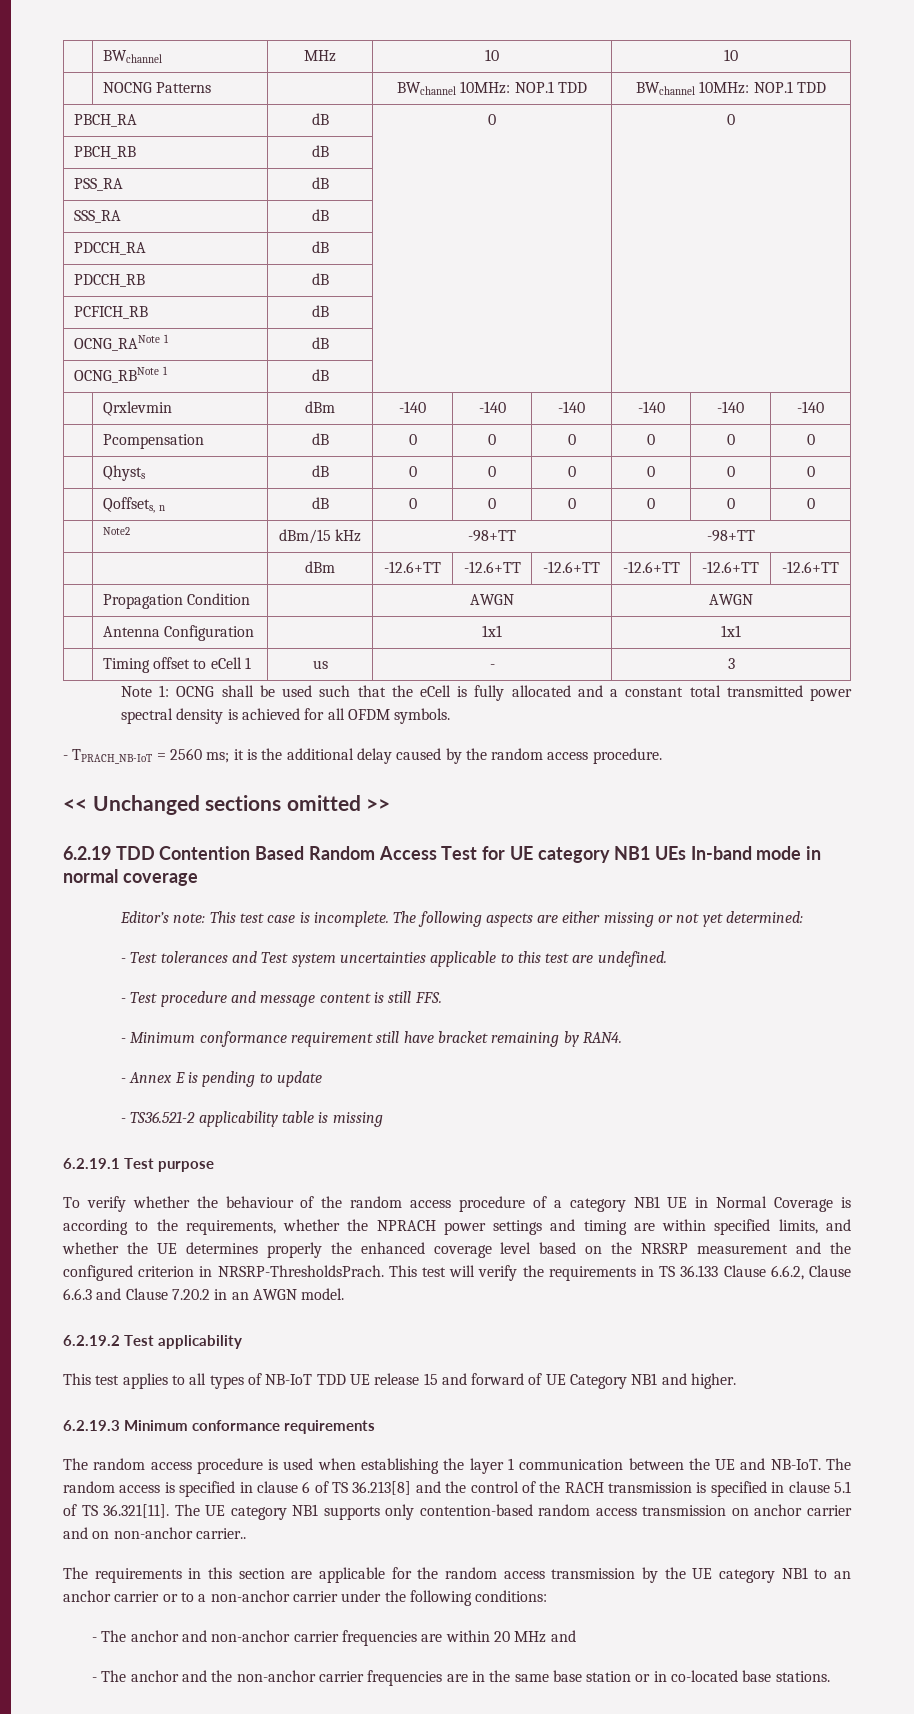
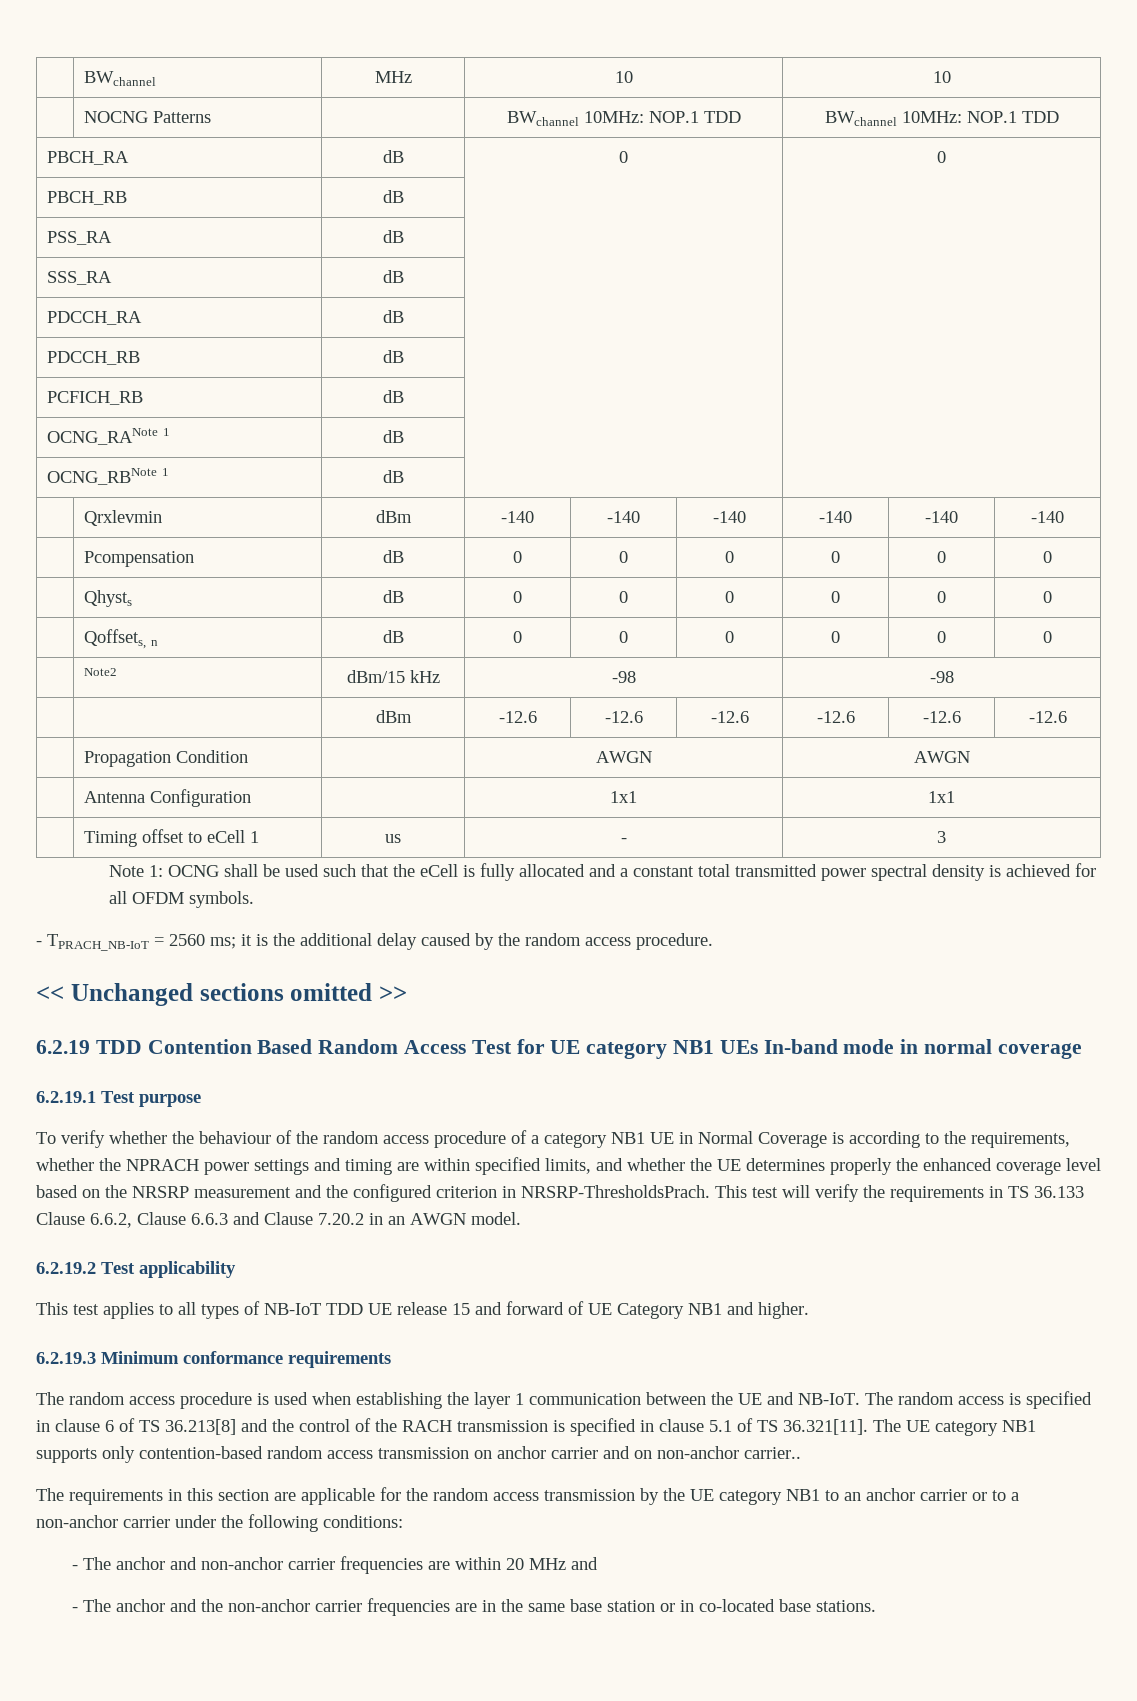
[467,530,516,542] [707,530,755,542] [305,561,335,573] [384,561,441,573] [463,561,521,573] [543,561,600,573] [622,561,680,573] [702,561,759,573] [782,561,839,573] -98+TT | -98+TT // | | dBm | -12.6+TT | -12.6+TT | -12.6+TT | -12.6+TT | -12.6+TT | -12.6+TT -> [611,671,636,683] [929,671,954,683] [375,710,412,723] [498,711,537,723] [604,711,643,723] [710,711,749,723] [816,711,855,723] [922,711,961,723] [1028,711,1067,723] -98 | -98 // | | dBm | -12.6 | -12.6 | -12.6 | -12.6 | -12.6 | -12.6
[119,911,804,927] [120,951,667,967] [120,991,442,1007] [120,1031,622,1047] [120,1071,322,1087] [120,1111,383,1127] // Editor’s note: This test case is incomplete. The following aspects are either missing or not yet determined: // - Test tolerances and Test system uncertainties applicable to this test are undefined. // - Test procedure and message content is still FFS. // - Minimum conformance requirement still have bracket remaining by RAN4. // - Annex E is pending to update // - TS36.521-2 applicability table is missing -> (1082, 1051) none

